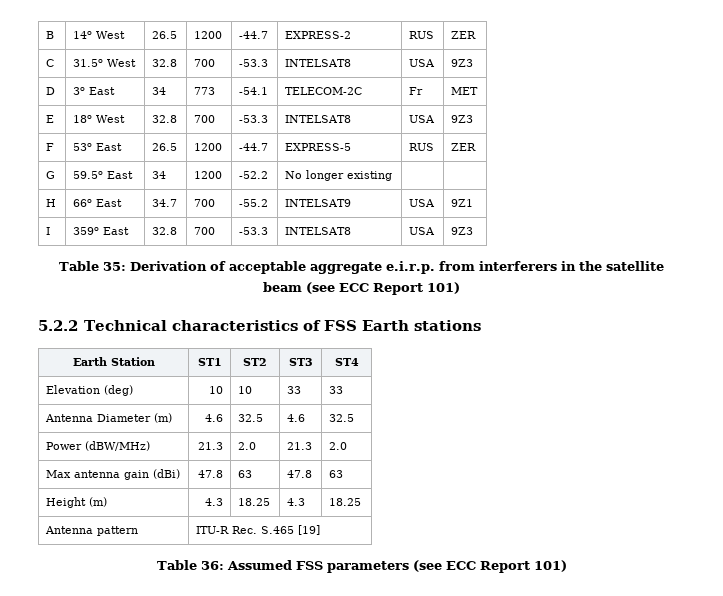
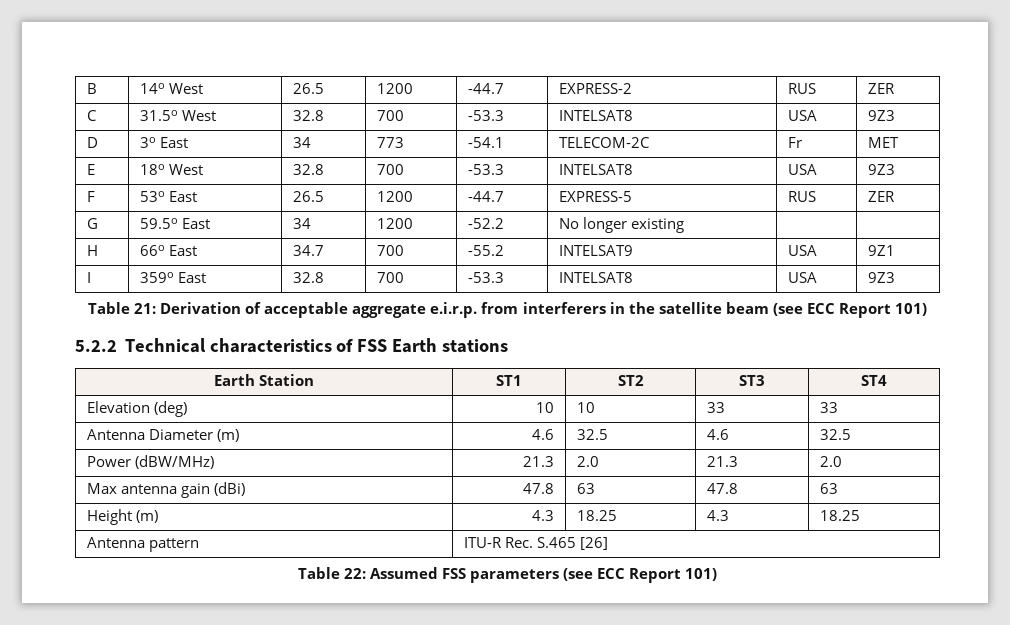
[103,262,126,271] 35: -> [134,303,157,314] 21:
[298,525,321,535] [156,560,224,570] [19] // Table 36: -> [579,537,608,550] [297,567,366,579] [26] // Table 22:

